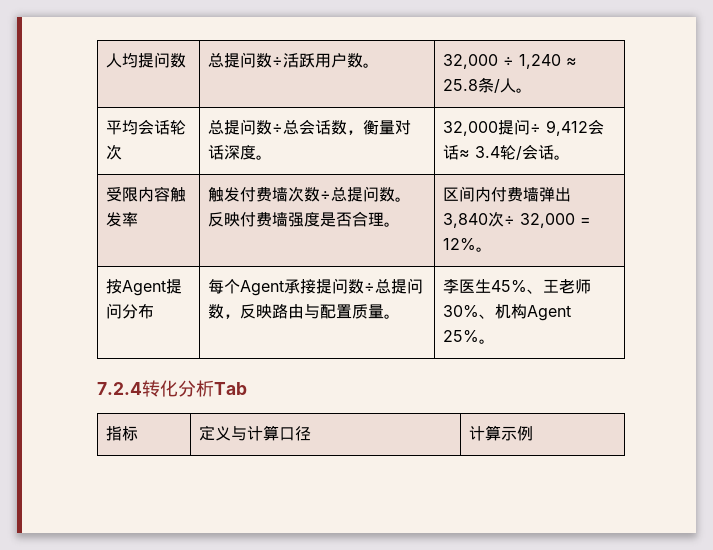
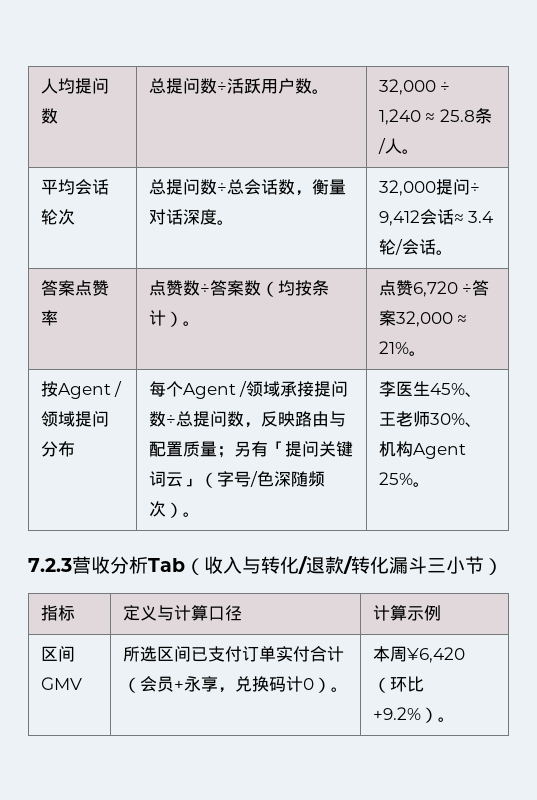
[106,186,187,202] [106,212,139,227] [208,186,412,202] [208,211,401,227] [443,186,572,202] [443,211,592,228] [443,238,477,251] 受限内容触发率 | 触发付费墙次数÷总提问数。反映付费墙强度是否合理。 | 区间内付费墙弹出3,840次÷ 32,000 = 12% -> [40,280,109,296] [40,310,58,326] [148,280,329,297] [148,310,200,327] [378,280,490,297] [378,310,468,327] [378,341,409,354] 答案点赞率 | 点赞数÷答案数（均按条计）。 | 点赞6,720 ÷答案32,000 ≈ 21%
(167, 288) none -> [114,381,123,397] [40,411,75,427] /领域
(285, 288) none -> [239,381,281,397] /领域
(385, 311) none -> [216,441,353,458] [148,471,325,488] [148,501,183,518] ；另有「提问关键词云」（字号/色深随频次）
[97,380,178,397] 7.2.4转化 -> [28,556,110,574] 7.2.3营收
(247, 388) none -> [185,556,503,575] （收入与转化/退款/转化漏斗三小节）
(534, 433) none -> [40,646,75,662] [40,677,82,690] [122,646,344,662] [122,676,348,693] [372,646,465,663] [372,676,424,693] [372,707,455,723] // 区间GMV | 所选区间已支付订单实付合计（会员+永享，兑换码计0）。 | 本周¥6,420（环比+9.2%）。

